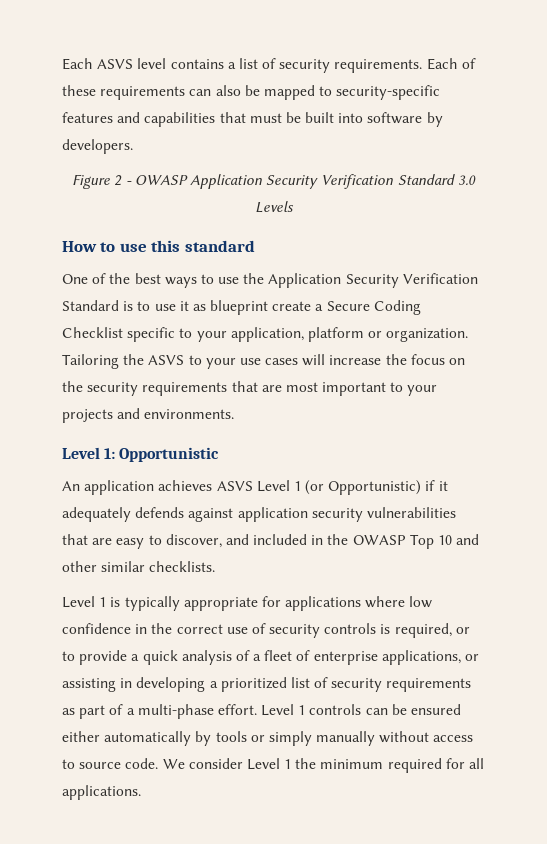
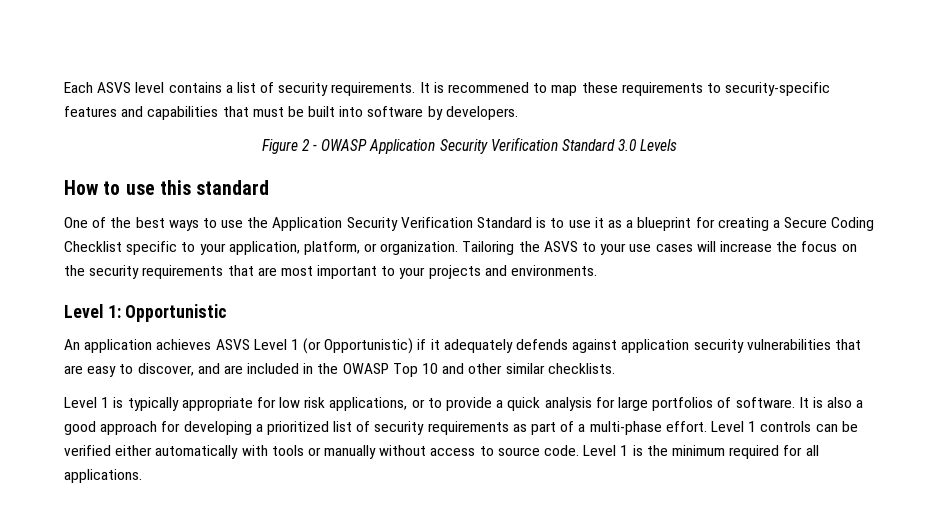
[426,58,476,70] [62,85,315,100] Each of these requirements can also be mapped -> [419,82,703,96] It is recommened to map these requirements
[210,300,312,315] blueprint create -> [626,217,769,231] a blueprint for creating
[307,327,364,342] platform -> [303,241,360,255] platform,
(249, 539) none -> [223,365,243,374] are
[285,596,433,611] [62,623,452,638] applications where low confidence in the correct use of security controls is required, -> [279,397,408,411] low risk applications,
[235,650,480,665] [62,678,133,692] of a fleet of enterprise applications, or assisting in -> [595,397,864,411] [64,421,181,435] for large portfolios of software. It is also a good approach for
[411,704,462,715] ensured -> [64,445,111,456] verified
[195,731,212,746] by -> [241,445,268,456] with
[268,731,312,746] simply -> (321, 451) none
[162,758,292,770] We consider Level 1 -> [583,445,643,456] Level 1 is

